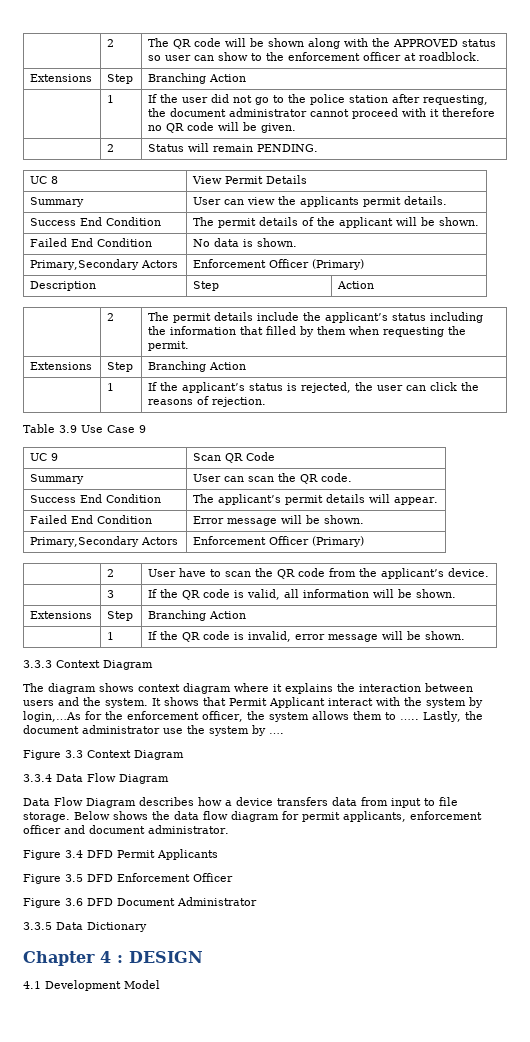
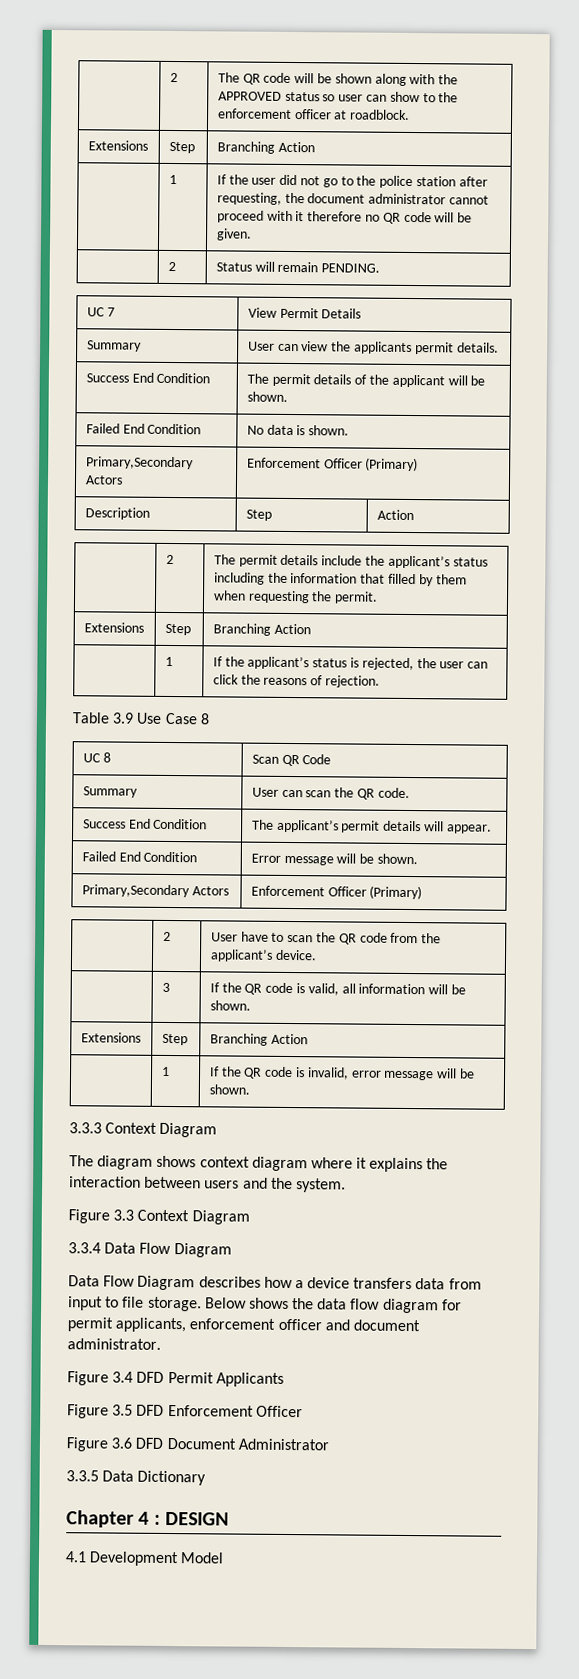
[51,176,59,184] 8 -> [106,307,115,317] 7
[139,425,146,433] [30,453,59,461] 9 // UC 9 -> [199,713,210,725] [82,752,111,763] 8 // UC 8
[152,697,483,708] [23,711,483,722] [23,725,284,736] It shows that Permit Applicant interact with the system by login,…As for the enforcement officer, the system allows them to ….. Lastly, the document administrator use the system by …. -> (346, 1185) none

